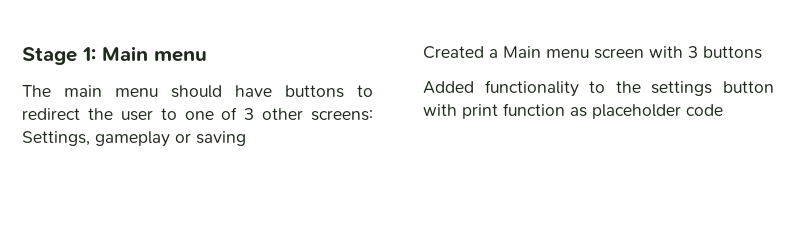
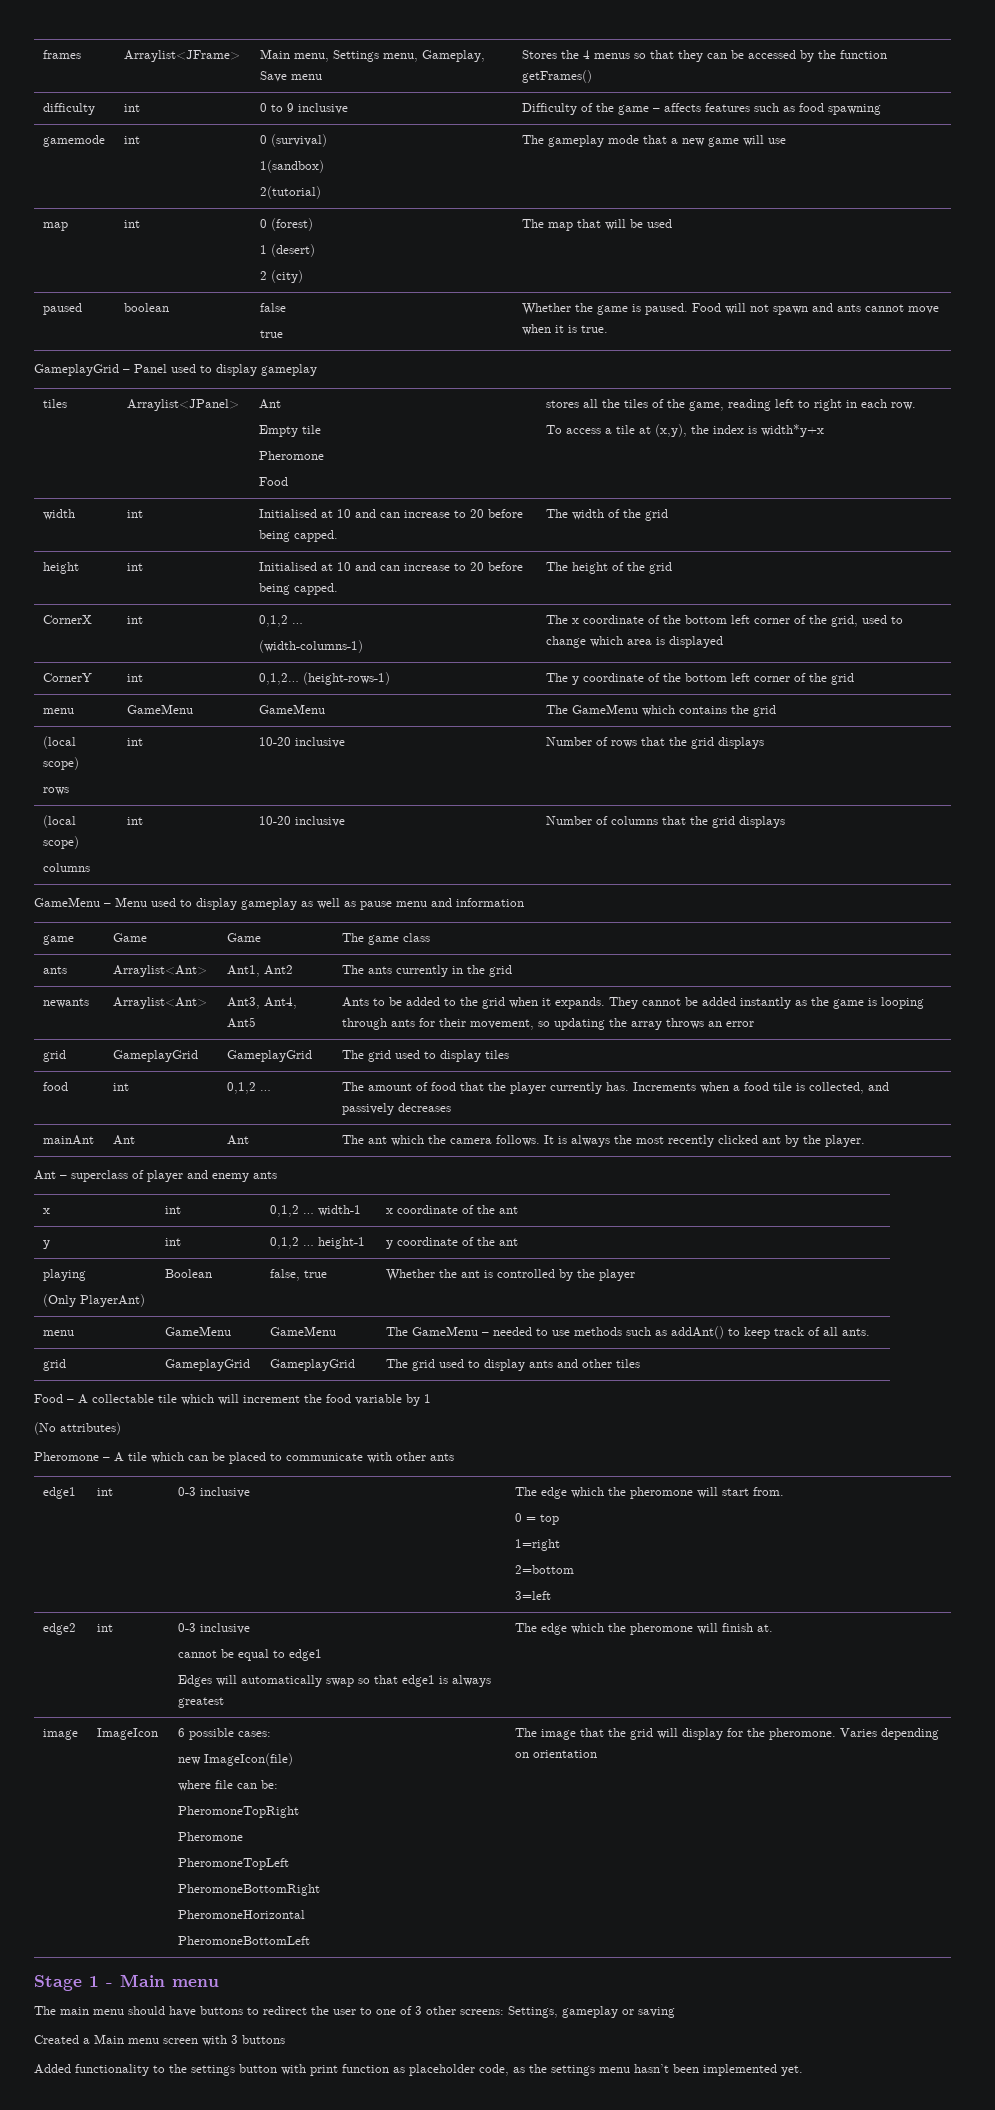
[22,47,96,65] Stage 1: -> [43,50,82,59] [124,50,241,62] [260,49,486,62] [260,71,323,82] [522,50,888,62] [522,70,593,83] [43,103,96,115] [124,104,141,112] [260,103,349,114] [522,103,882,115] [43,135,106,147] [124,136,141,144] [260,134,328,147] [260,160,325,173] [260,186,322,199] [522,135,787,147] [43,222,69,231] [124,220,141,228] [260,218,314,231] [260,244,316,257] [260,270,304,283] [522,219,673,231] [43,303,83,315] [124,303,170,312] [260,303,287,312] [260,330,284,338] [522,303,940,315] [522,324,609,335] [34,364,317,376] [43,399,68,408] [127,399,240,411] [259,399,282,409] [259,425,322,437] [259,451,325,460] [259,477,289,486] [546,399,917,411] [546,424,825,437] [43,509,76,520] [127,510,144,518] [259,509,524,518] [259,530,339,542] [546,509,669,521] [43,562,80,574] [127,563,144,571] [259,562,524,571] [259,583,339,595] [546,562,673,574] [43,615,93,624] [127,616,144,624] [259,615,304,627] [259,640,364,653] [546,615,904,627] [546,636,724,648] [43,673,93,682] [127,674,144,682] [259,672,391,685] [546,673,855,685] [43,708,75,714] [127,704,194,714] [259,704,326,714] [546,704,777,717] [43,736,77,749] [43,757,80,770] [43,787,70,795] [127,738,144,746] [259,737,346,748] [546,737,765,749] [43,815,77,828] [43,836,80,849] [43,863,91,872] [127,817,144,825] [259,816,346,827] [546,816,786,828] [34,897,524,910] [43,935,75,945] [113,933,148,942] [227,933,262,942] [342,933,431,945] [43,966,68,974] [113,965,208,977] [227,965,294,977] [342,965,513,977] [43,998,90,1008] [113,997,208,1009] [227,997,298,1009] [227,1017,257,1028] [342,997,925,1009] [342,1018,755,1030] [43,1050,67,1062] [113,1050,199,1062] [227,1050,313,1062] [342,1050,510,1062] [43,1082,69,1091] [113,1083,130,1091] [227,1082,272,1094] [342,1082,890,1094] [342,1103,452,1115] [43,1135,95,1145] [113,1135,136,1145] [227,1135,250,1145] [342,1135,866,1147] [34,1170,277,1182] [43,1208,51,1214] [165,1206,182,1214] [270,1205,362,1217] [386,1205,519,1214] [43,1240,51,1249] [165,1238,182,1246] [270,1237,366,1249] [386,1237,519,1249] [43,1269,87,1281] [43,1294,146,1307] [165,1269,213,1278] [270,1269,328,1281] [386,1269,636,1281] [43,1330,75,1336] [165,1326,232,1336] [270,1326,337,1336] [386,1326,871,1339] [43,1359,67,1371] [165,1359,251,1371] [270,1359,356,1371] [386,1359,641,1371] [34,1394,431,1406] [34,1422,121,1435] [34,1452,454,1464] [43,1487,77,1499] [97,1488,114,1496] [178,1487,251,1498] [515,1487,785,1499] [515,1513,560,1525] [515,1539,561,1551] [515,1565,575,1574] [515,1591,552,1600] [43,1623,77,1635] [97,1624,114,1632] [178,1623,251,1634] [178,1649,323,1661] [178,1675,492,1687] [178,1697,225,1708] [515,1623,774,1635] [43,1729,79,1740] [97,1728,159,1740] [178,1728,272,1740] [178,1753,294,1766] [178,1780,279,1791] [178,1806,300,1818] [178,1832,244,1841] [178,1858,290,1870] [178,1884,321,1896] [178,1910,306,1919] [178,1936,311,1945] [515,1728,940,1740] [515,1750,598,1758] [34,1975,113,1991] frames | Arraylist<JFrame> | Main menu, Settings menu, Gameplay, Save menu | Stores the 4 menus so that they can be accessed by the function getFrames() // difficulty | int | 0 to 9 inclusive | Difficulty of the game – affects features such as food spawning // gamemode | int | 0 (survival) // 1(sandbox) // 2(tutorial) | The gameplay mode that a new game will use // map | int | 0 (forest) // 1 (desert) // 2 (city) | The map that will be used // paused | boolean | false // true | Whether the game is paused. Food will not spawn and ants cannot move when it is true. // GameplayGrid – Panel used to display gameplay // tiles | Arraylist<JPanel> | Ant // Empty tile // Pheromone // Food | stores all the tiles of the game, reading left to right in each row. // To access a tile at (x,y), the index is width*y+x // width | int | Initialised at 10 and can increase to 20 before being capped. | The width of the grid // height | int | Initialised at 10 and can increase to 20 before being capped. | The height of the grid // CornerX | int | 0,1,2 … // (width-columns-1) | The x coordinate of the bottom left corner of the grid, used to change which area is displayed // CornerY | int | 0,1,2… (height-rows-1) | The y coordinate of the bottom left corner of the grid // menu | GameMenu | GameMenu | The GameMenu which contains the grid // (local scope) // rows | int | 10-20 inclusive | Number of rows that the grid displays // (local scope) // columns | int | 10-20 inclusive | Number of columns that the grid displays // GameMenu – Menu used to display gameplay as well as pause menu and information // game | Game | Game | The game class // ants | Arraylist<Ant> | Ant1, Ant2 | The ants currently in the grid // newants | Arraylist<Ant> | Ant3, Ant4, Ant5 | Ants to be added to the grid when it expands. They cannot be added instantly as the game is looping through ants for their movement, so updating the array throws an error // grid | GameplayGrid | GameplayGrid | The grid used to display tiles // food | int | 0,1,2 … | The amount of food that the player currently has. Increments when a food tile is collected, and passively decreases // mainAnt | Ant | Ant | The ant which the camera follows. It is always the most recently clicked ant by the player. // Ant – superclass of player and enemy ants // x | int | 0,1,2 … width-1 | x coordinate of the ant // y | int | 0,1,2 … height-1 | y coordinate of the ant // playing // (Only PlayerAnt) | Boolean | false, true | Whether the ant is controlled by the player // menu | GameMenu | GameMenu | The GameMenu – needed to use methods such as addAnt() to keep track of all ants. // grid | GameplayGrid | GameplayGrid | The grid used to display ants and other tiles // Food – A collectable tile which will increment the food variable by 1 // (No attributes) // Pheromone – A tile which can be placed to communicate with other ants // edge1 | int | 0-3 inclusive | The edge which the pheromone will start from. // 0 = top // 1=right // 2=bottom // 3=left // edge2 | int | 0-3 inclusive // cannot be equal to edge1 // Edges will automatically swap so that edge1 is always greatest | The edge which the pheromone will finish at. // image | ImageIcon | 6 possible cases: // new ImageIcon(file) // where file can be: // PheromoneTopRight // Pheromone // PheromoneTopLeft // PheromoneBottomRight // PheromoneHorizontal // PheromoneBottomLeft | The image that the grid will display for the pheromone. Varies depending on orientation // Stage 1 -
[686,104,723,116] code -> [479,2064,803,2076] code, as the settings menu hasn’t been implemented yet.

